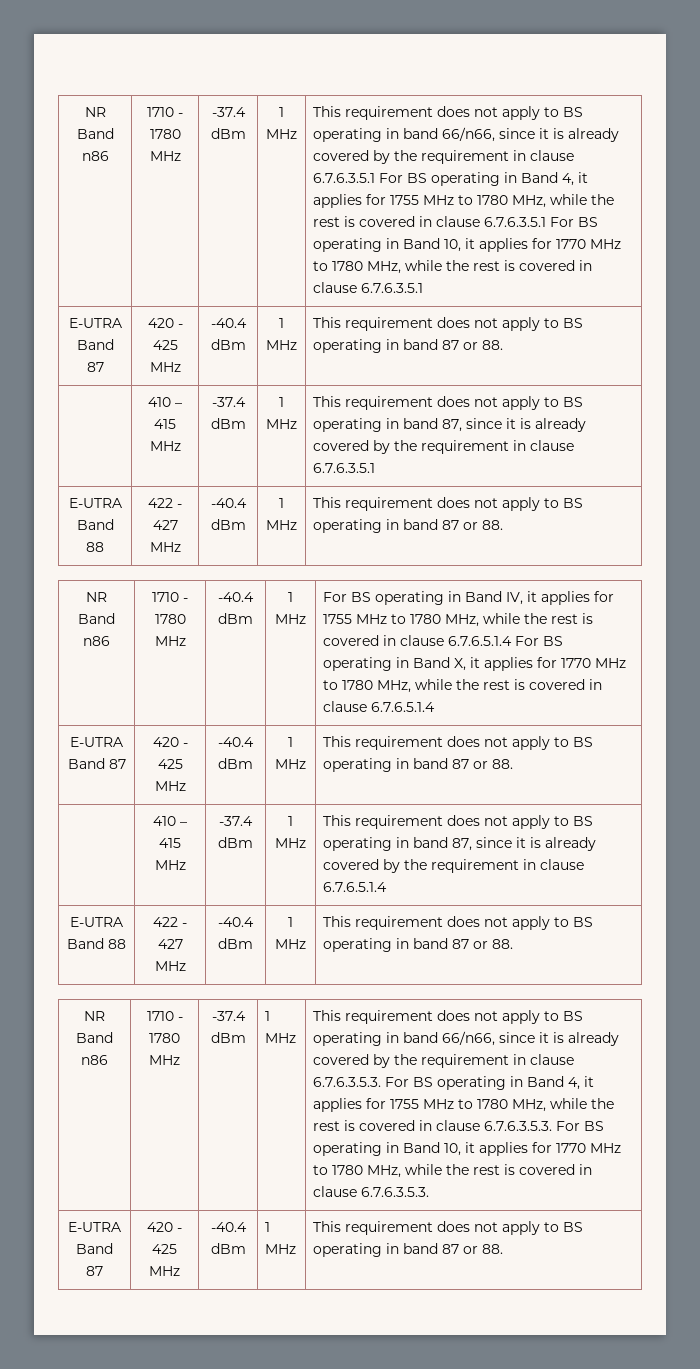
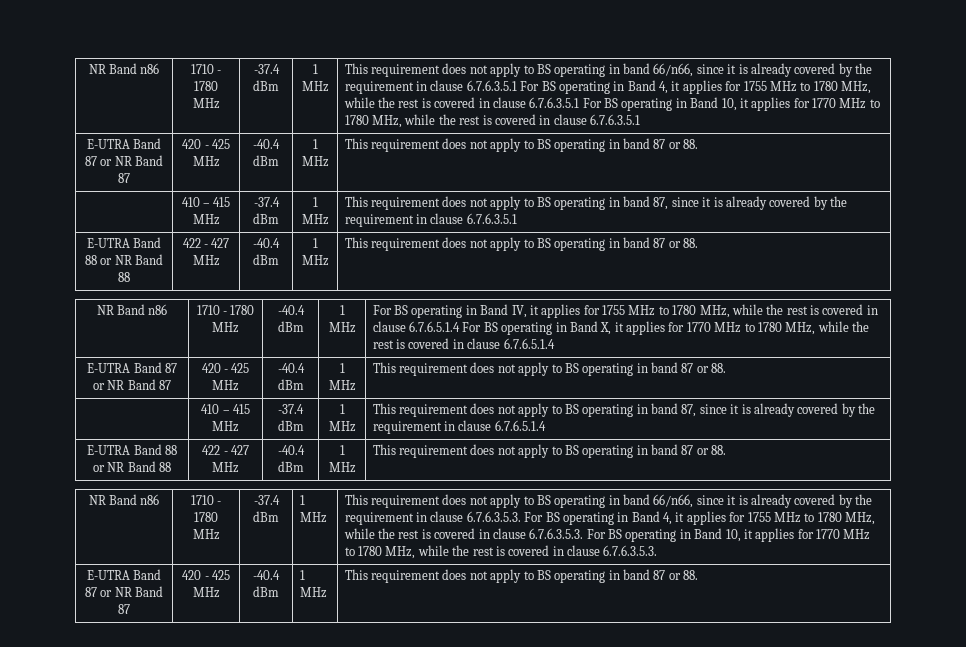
(104, 367) none -> [100,155,164,166] [118,173,130,183] or NR Band 87
(104, 547) none -> [100,254,164,265] [118,272,130,282] or NR Band 88
(126, 764) none -> [92,379,172,390] or NR Band 87
(126, 944) none -> [92,461,172,472] or NR Band 88
(103, 1271) none -> [100,586,164,597] [118,604,130,614] or NR Band 87

